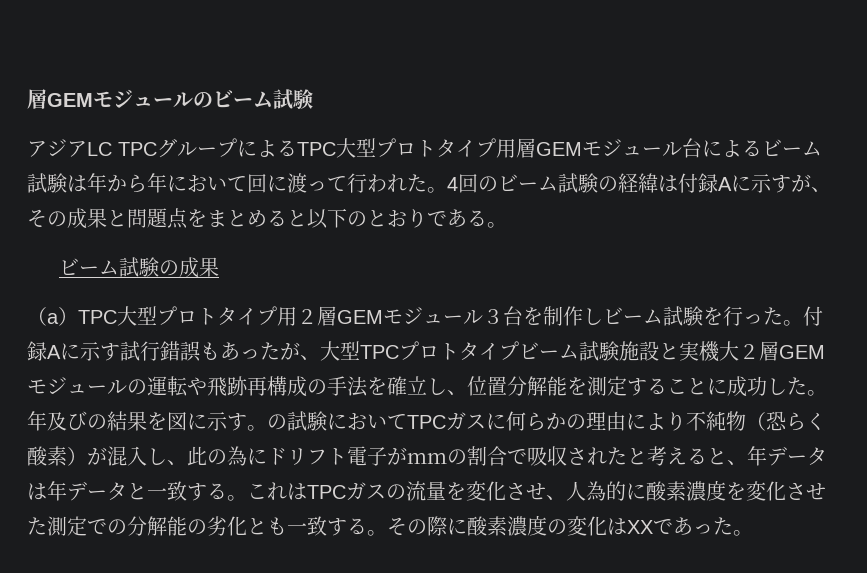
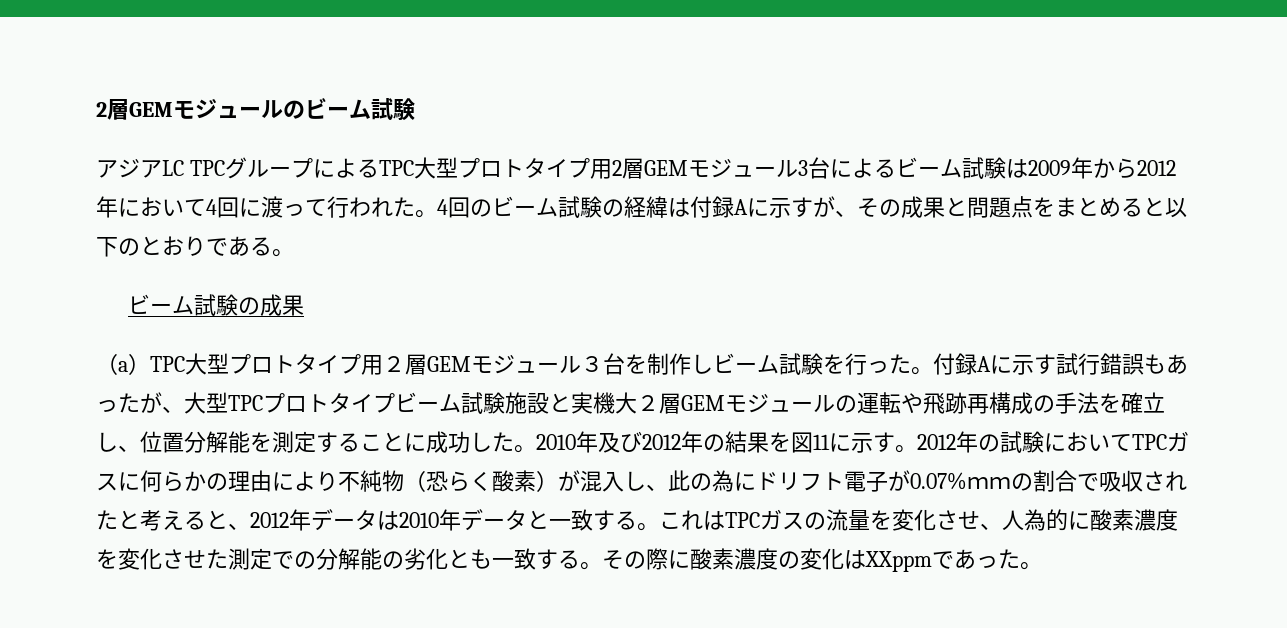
(27, 99) none -> [96,102,107,117] 2
[516,138,682,158] 層GEMモジュール -> [611,158,808,179] 2層GEMモジュール3
[87,173,147,193] 年から -> [1027,157,1176,179] 2009年から2012
(247, 183) none -> [206,199,217,215] 4
[27,411,87,431] 年及び -> [536,431,703,453] 2010年及び2012年
(187, 421) none -> [813,434,830,450] 11
(267, 428) none -> [917,431,978,453] 2012年
(407, 456) none -> [910,472,967,490] 0.07%
(747, 462) none -> [250,512,289,528] 2012
(47, 491) none -> [399,512,439,528] 2010
[627,520,653,534] XX -> [865,551,932,572] XXppm

